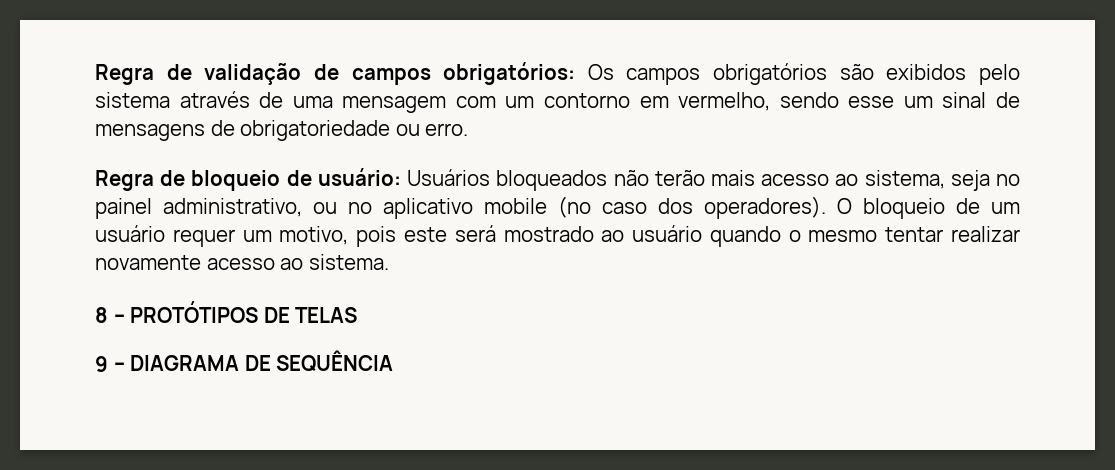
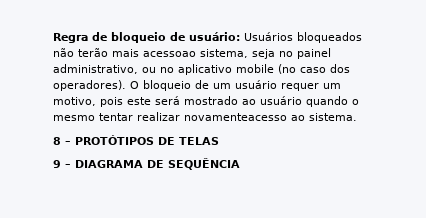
[95,62,1020,85] [95,91,1020,113] [95,120,469,141] [95,170,186,191] Regra de validação de campos obrigatórios: Os campos obrigatórios são exibidos pelo sistema através de uma mensagem com um contorno em vermelho, sendo esse um sinal de mensagens de obrigatoriedade ou erro. // Regra de -> [53,32,107,43] Regra de
[761,174,859,186] acesso ao -> [143,51,196,57] acessoao
[95,255,275,270] novamente acesso -> [184,113,287,121] novamenteacesso

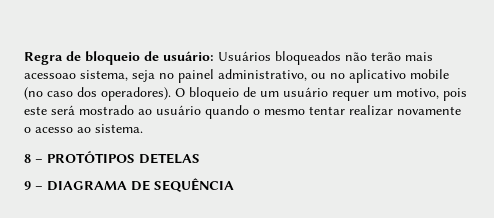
[184,113,287,121] novamenteacesso -> [397,106,461,115] [24,127,73,133] novamente o acesso
[158,137,219,145] DE TELAS -> [139,153,200,164] DETELAS

